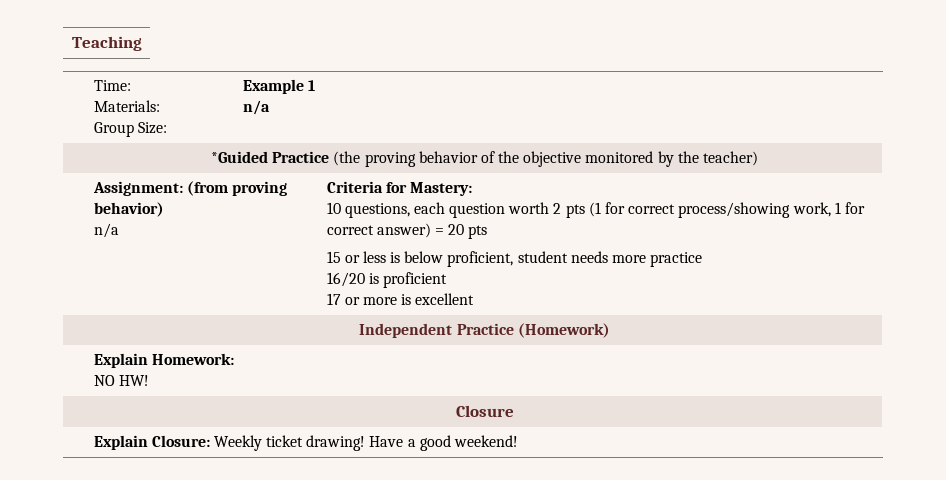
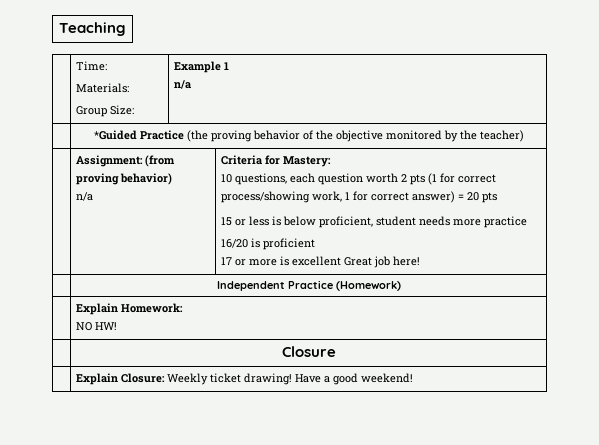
(475, 299) none -> [344,256,421,268] Great job here!

